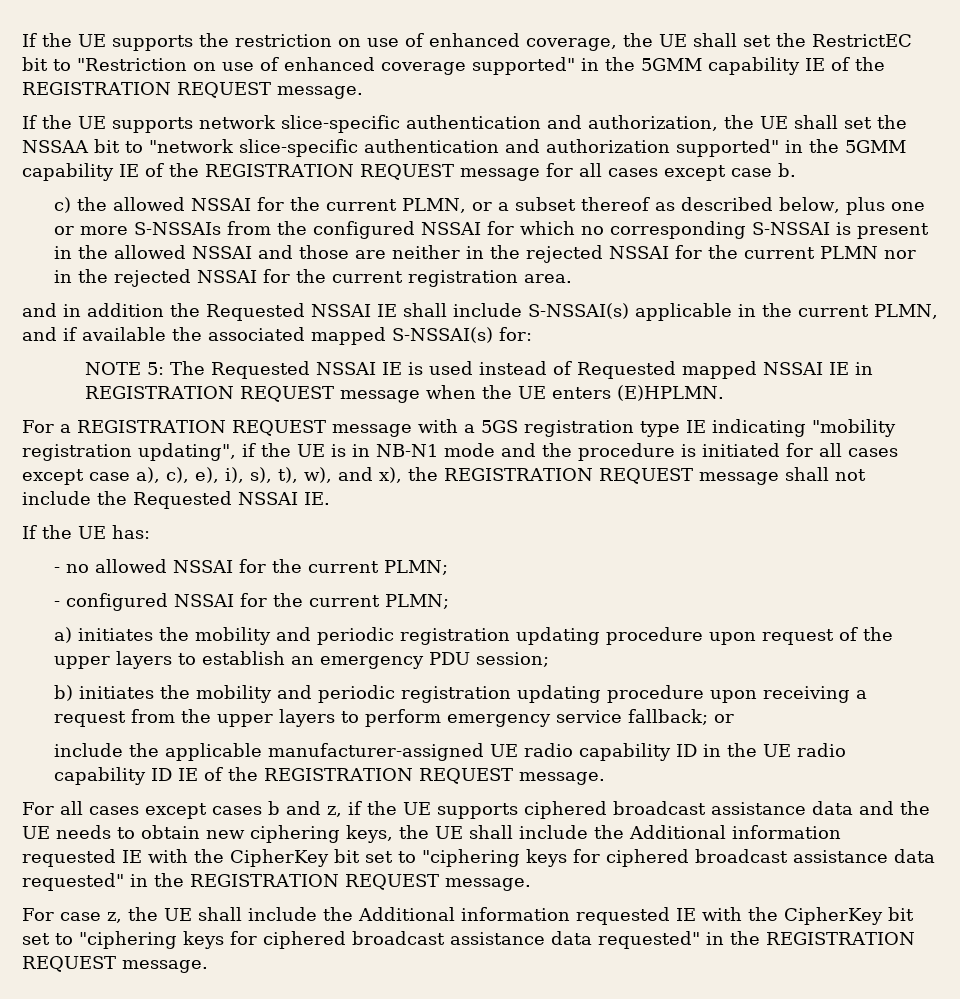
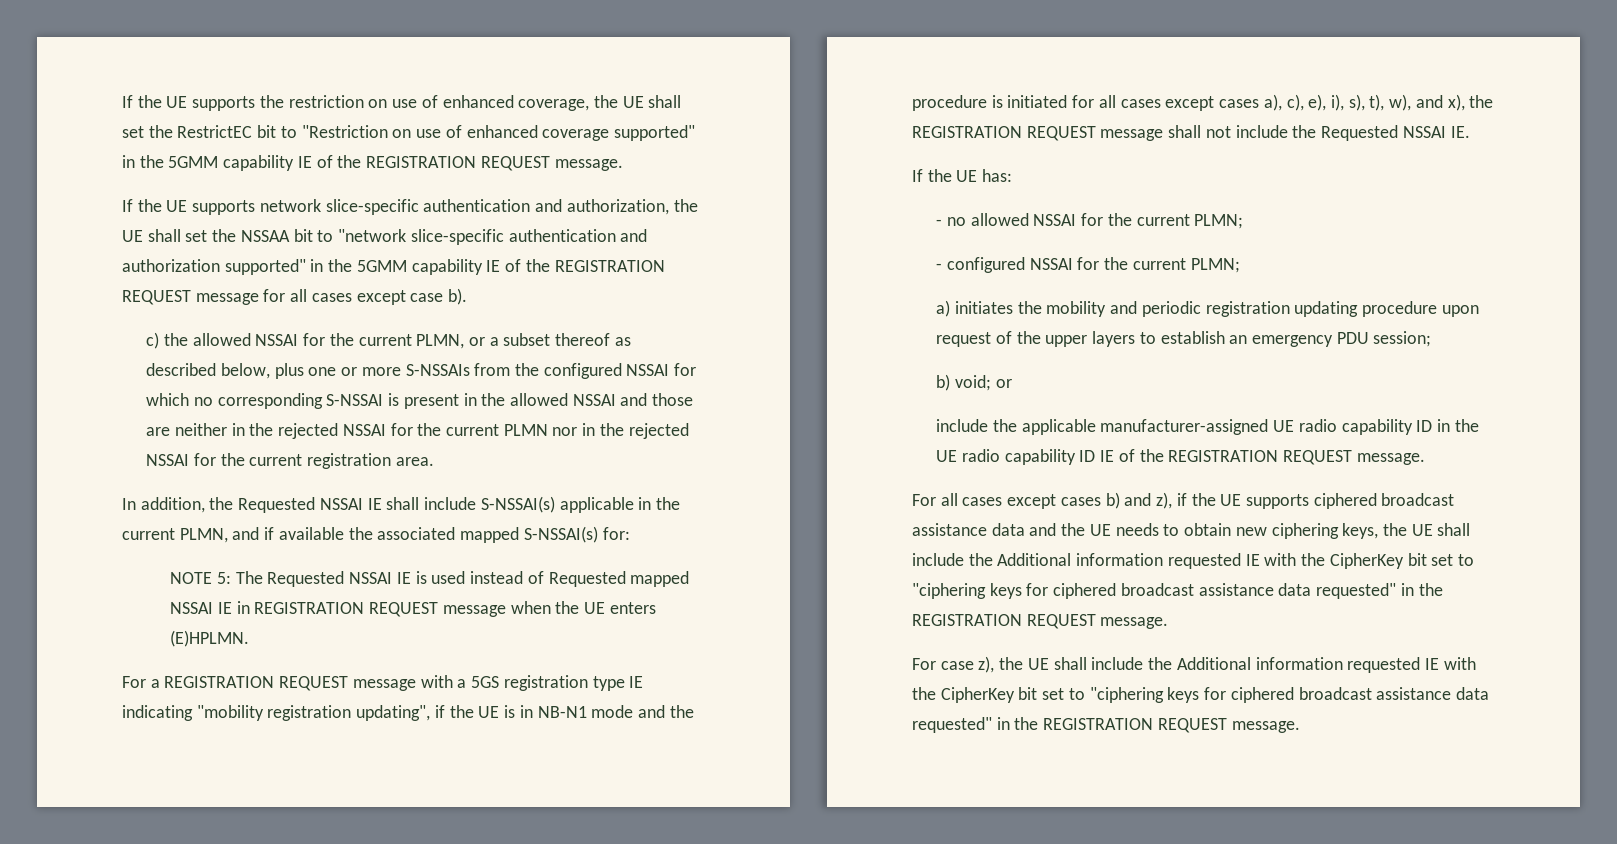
[777,163,796,177] b. -> [448,288,468,305] b).
[22,303,164,317] and in addition -> [122,497,205,513] In addition,
[89,472,130,481] case -> [1219,99,1260,108] cases
[78,685,867,703] [53,709,708,727] initiates the mobility and periodic registration updating procedure upon receiving a request from the upper layers to perform emergency service fallback; -> [954,375,991,391] void;
[267,801,342,817] b and z, -> [1105,492,1173,509] b) and z),
[106,912,122,923] z, -> [978,656,995,673] z),

